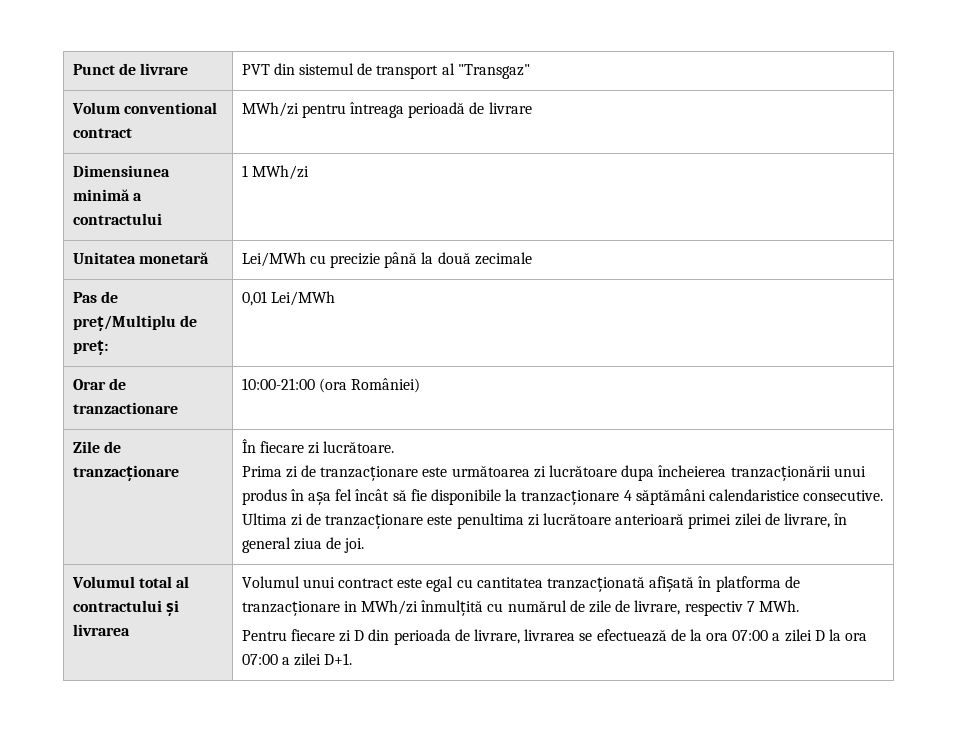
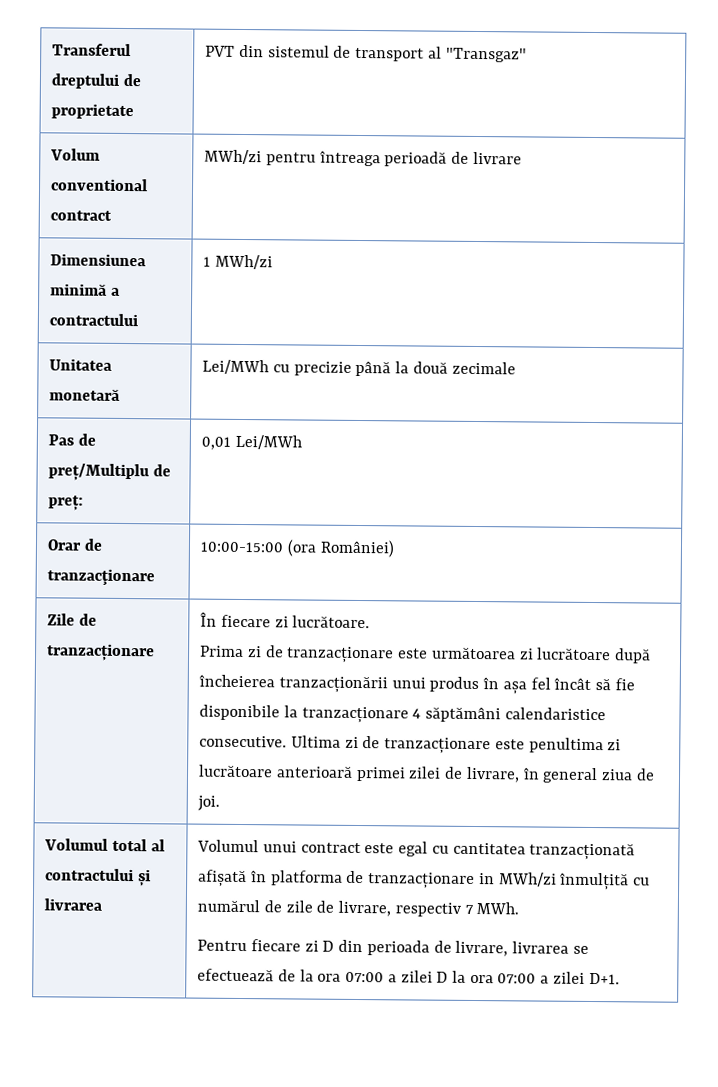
[72,63,189,75] Punct de livrare -> [52,43,132,57] [51,73,142,89] [51,103,135,120] Transferul dreptului de proprietate
[72,402,178,414] [241,378,315,390] tranzactionare | 10:00-21:00 -> [47,568,156,586] [200,541,285,553] tranzacţionare | 10:00-15:00
[621,465,655,481] dupa -> [614,648,652,664] după

